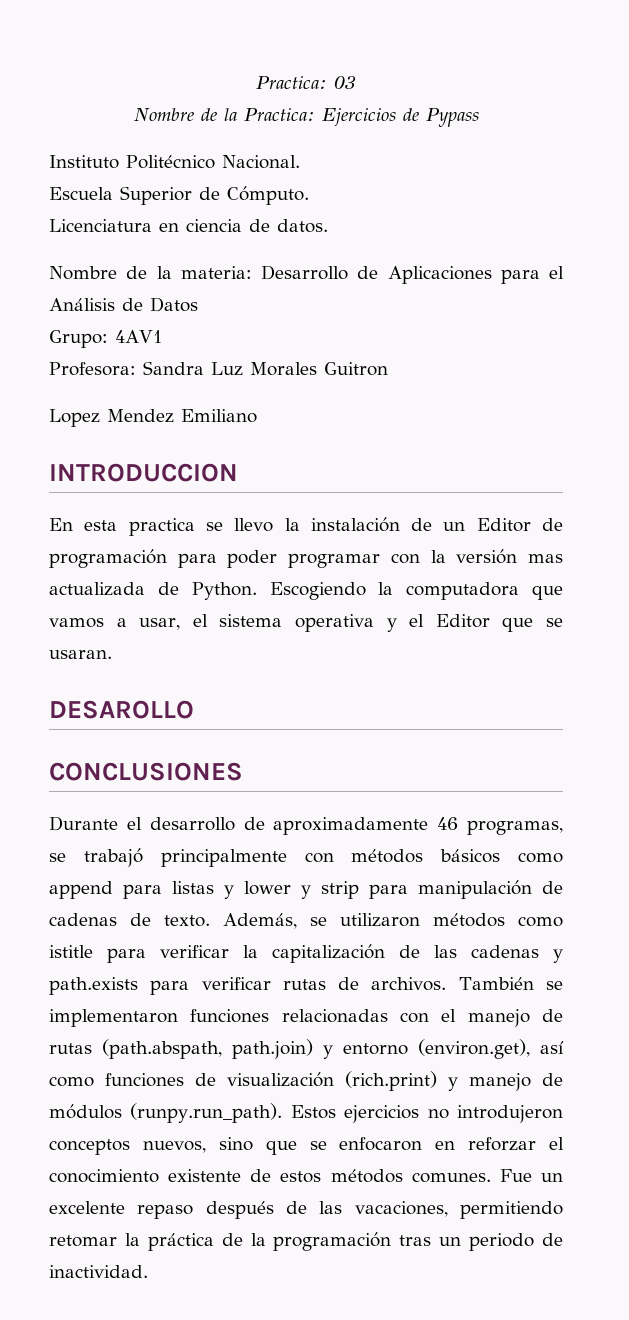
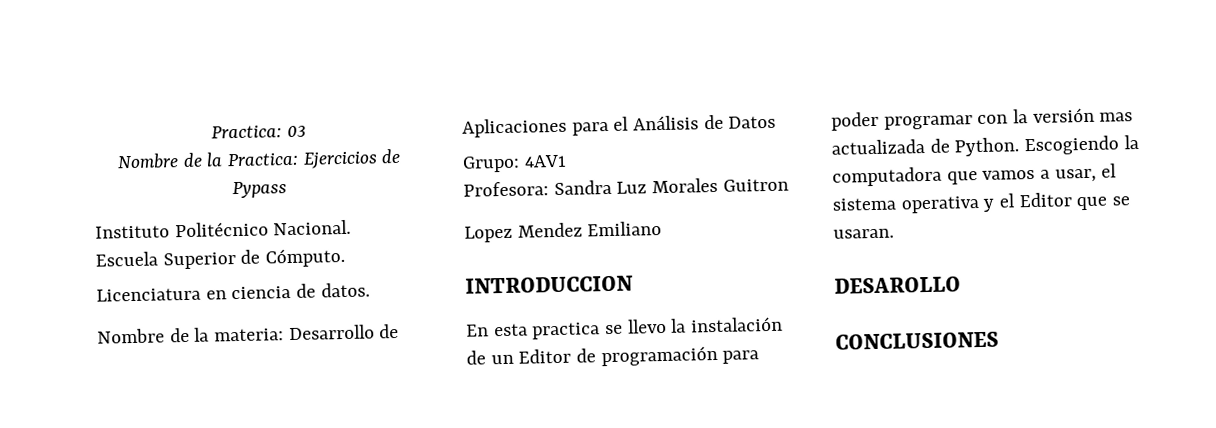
[49,816,563,835] [49,848,563,867] [49,880,563,899] [49,913,563,929] [49,944,563,963] [49,977,563,995] [49,1009,563,1027] [49,1039,564,1059] [49,1071,563,1091] [49,1103,563,1123] [49,1137,564,1155] [49,1169,564,1183] [49,1201,563,1219] [49,1232,564,1251] [49,1265,148,1278] // Durante el desarrollo de aproximadamente 46 programas, se trabajó principalmente con métodos básicos como append para listas y lower y strip para manipulación de cadenas de texto. Además, se utilizaron métodos como istitle para verificar la capitalización de las cadenas y path.exists para verificar rutas de archivos. También se implementaron funciones relacionadas con el manejo de rutas (path.abspath, path.join) y entorno (environ.get), así como funciones de visualización (rich.print) y manejo de módulos (runpy.run_path). Estos ejercicios no introdujeron conceptos nuevos, sino que se enfocaron en reforzar el conocimiento existente de estos métodos comunes. Fue un excelente repaso después de las vacaciones, permitiendo retomar la práctica de la programación tras un periodo de inactividad. -> (999, 340) none

